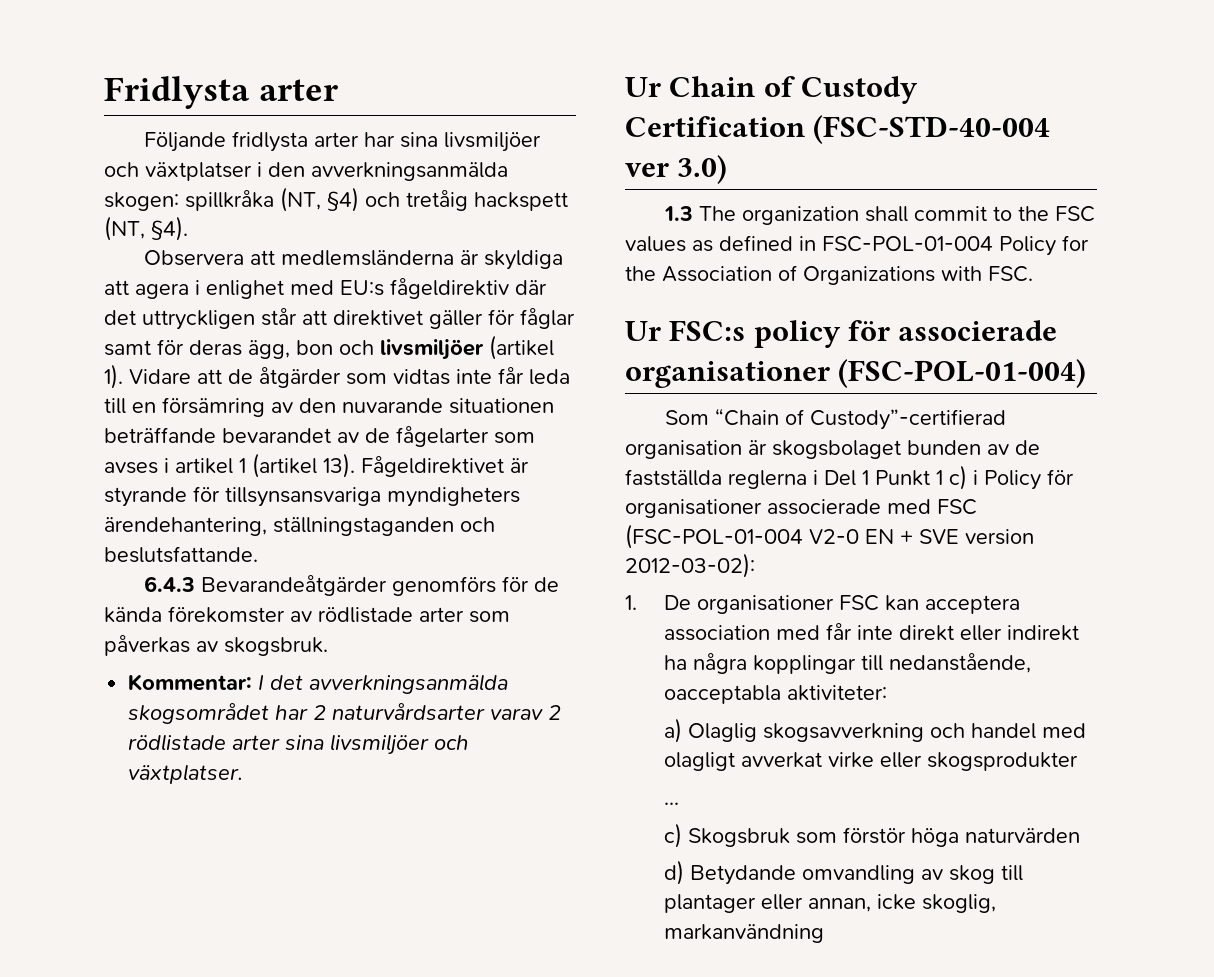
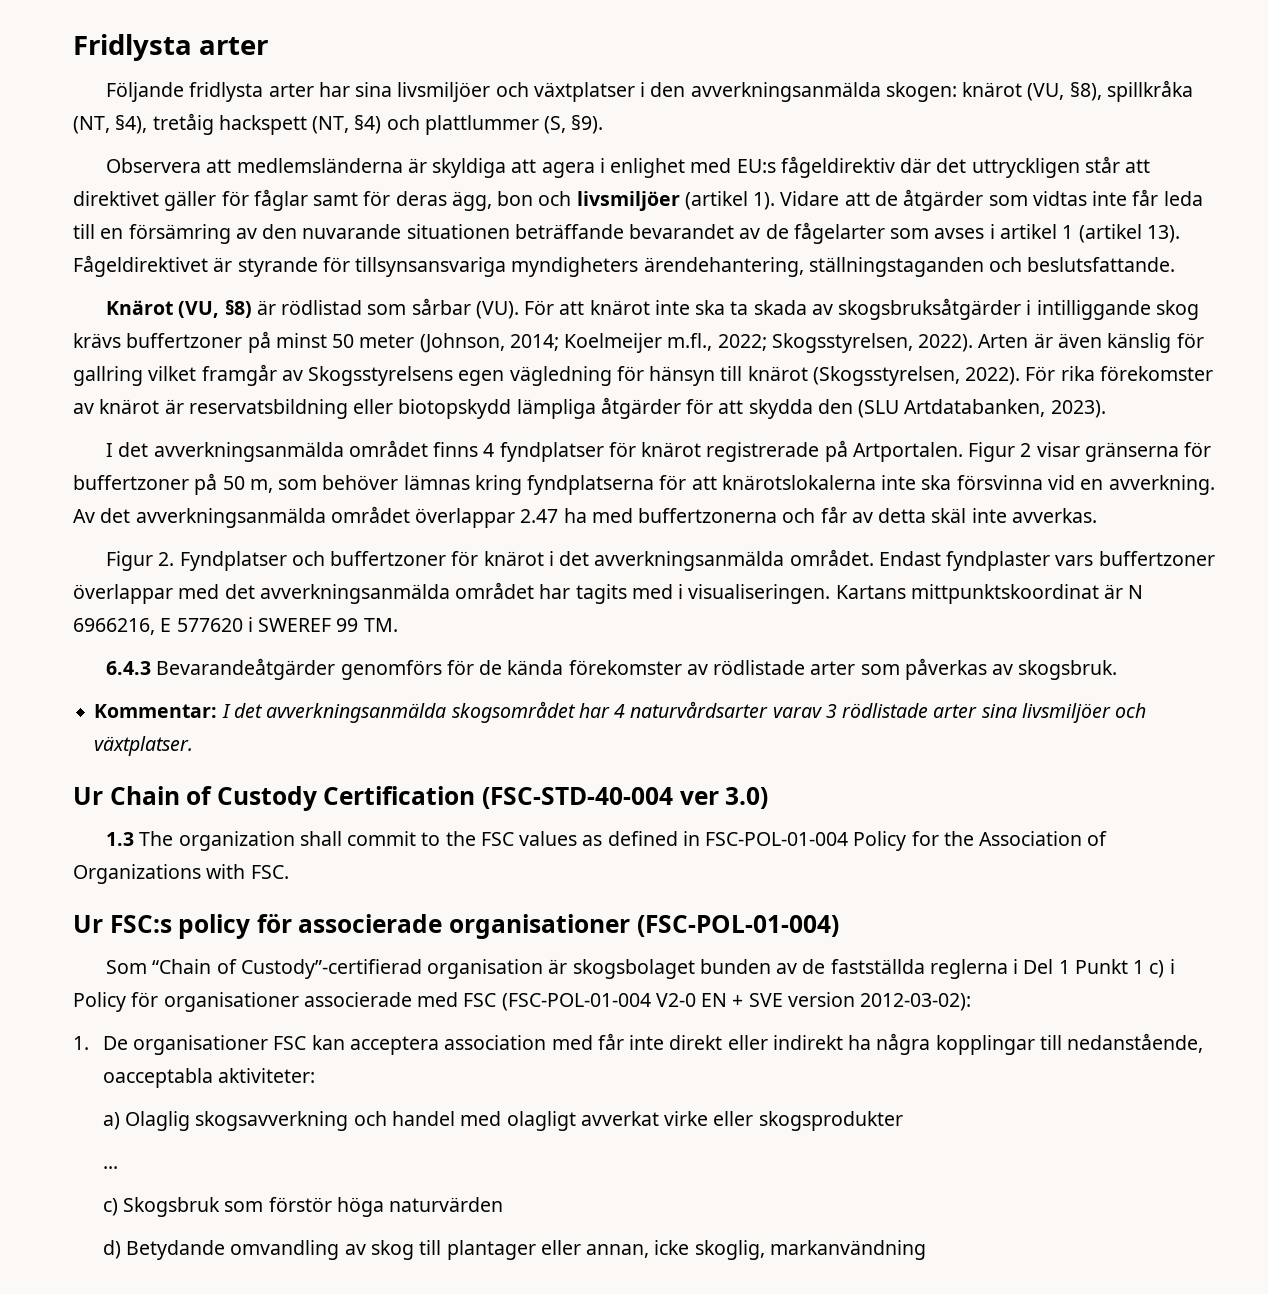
[185,187,568,212] [104,216,188,241] spillkråka (NT, §4) och tretåig hackspett (NT, §4). -> [962,80,1193,102] [73,113,604,135] knärot (VU, §8), spillkråka (NT, §4), tretåig hackspett (NT, §4) och plattlummer (S, §9).
(258, 554) none -> [105,298,1200,320] [73,331,1204,353] [73,364,1213,386] [73,397,1106,419] [105,440,1212,462] [73,473,1215,495] [73,506,1097,528] [105,549,1215,571] [73,582,1144,604] [73,617,398,635] // Knärot (VU, §8) är rödlistad som sårbar (VU). För att knärot inte ska ta skada av skogsbruksåtgärder i intilliggande skog krävs buffertzoner på minst 50 meter (Johnson, 2014; Koelmeijer m.fl., 2022; Skogsstyrelsen, 2022). Arten är även känslig för gallring vilket framgår av Skogsstyrelsens egen vägledning för hänsyn till knärot (Skogsstyrelsen, 2022). För rika förekomster av knärot är reservatsbildning eller biotopskydd lämpliga åtgärder för att skydda den (SLU Artdatabanken, 2023). // I det avverkningsanmälda området finns 4 fyndplatser för knärot registrerade på Artportalen. Figur 2 visar gränserna för buffertzoner på 50 m, som behöver lämnas kring fyndplatserna för att knärotslokalerna inte ska försvinna vid en avverkning. Av det avverkningsanmälda området överlappar 2.47 ha med buffertzonerna och får av detta skäl inte avverkas. // Figur 2. Fyndplatser och buffertzoner för knärot i det avverkningsanmälda området. Endast fyndplaster vars buffertzoner överlappar med det avverkningsanmälda området har tagits med i visualiseringen. Kartans mittpunktskoordinat är N 6966216, E 577620 i SWEREF 99 TM.
[313,705,327,720] 2 -> [614,704,626,718] 4
[548,705,562,720] 2 -> [825,704,837,718] 3

